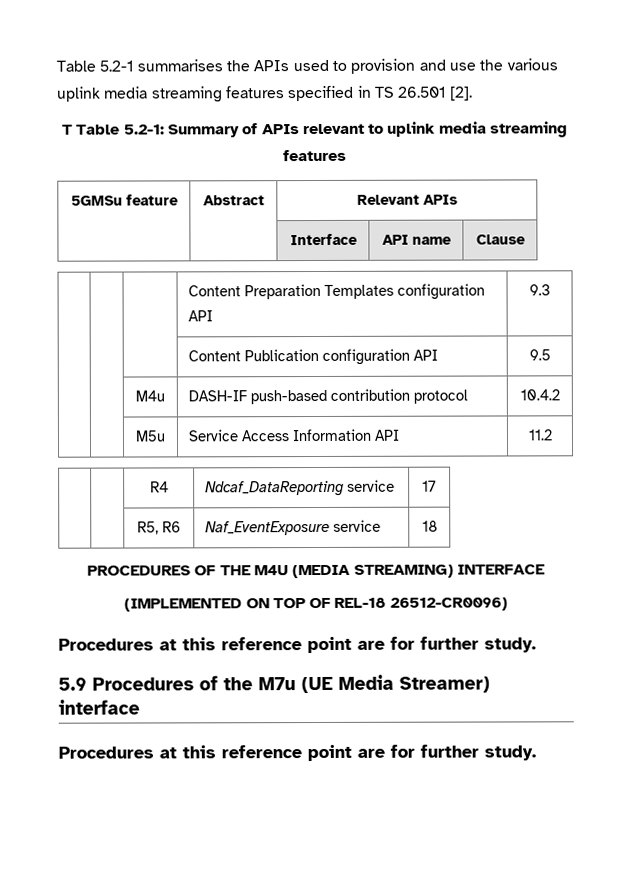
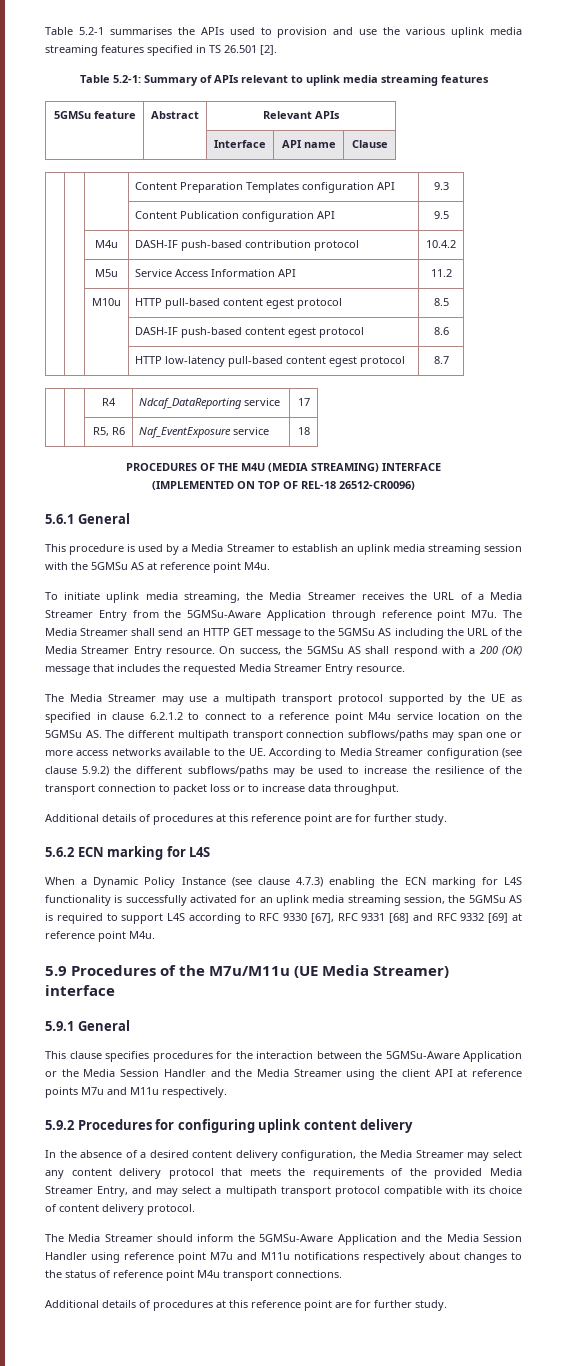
[61,124,73,135] T -> (277, 50) none
(552, 435) none -> [92,298,121,306] [135,298,343,309] [433,298,449,306] [135,327,365,338] [433,327,449,335] [135,356,406,367] [433,356,449,364] // | | M10u | HTTP pull-based content egest protocol | 8.5 // | | | DASH-IF push-based content egest protocol | 8.6 // | | | HTTP low-latency pull-based content egest protocol | 8.7
[58,636,536,654] Procedures at this reference point are for further study. -> [45,513,130,524] [45,544,522,555] [45,562,270,573] [45,592,522,603] [45,610,522,621] [45,628,522,639] [45,646,522,657] [45,664,405,675] [45,694,523,705] [45,712,522,723] [45,730,523,741] [45,748,522,759] [45,766,522,777] [45,784,399,795] [45,814,447,825] [45,846,211,860] [45,877,522,888] [45,895,522,906] [45,913,522,924] [45,931,155,942] 5.6.1 General // This procedure is used by a Media Streamer to establish an uplink media streaming session with the 5GMSu AS at reference point M4u. // To initiate uplink media streaming, the Media Streamer receives the URL of a Media Streamer Entry from the 5GMSu-Aware Application through reference point M7u. The Media Streamer shall send an HTTP GET message to the 5GMSu AS including the URL of the Media Streamer Entry resource. On success, the 5GMSu AS shall respond with a 200 (OK) message that includes the requested Media Streamer Entry resource. // The Media Streamer may use a multipath transport protocol supported by the UE as specified in clause 6.2.1.2 to connect to a reference point M4u service location on the 5GMSu AS. The different multipath transport connection subflows/paths may span one or more access networks available to the UE. According to Media Streamer configuration (see clause 5.9.2) the different subflows/paths may be used to increase the resilience of the transport connection to packet loss or to increase data throughput. // Additional details of procedures at this reference point are for further study. // 5.6.2 ECN marking for L4S // When a Dynamic Policy Instance (see clause 4.7.3) enabling the ECN marking for L4S functionality is successfully activated for an uplink media streaming session, the 5GMSu AS is required to support L4S according to RFC 9330 [67], RFC 9331 [68] and RFC 9332 [69] at reference point M4u.
[258,677,296,691] M7u -> [209,966,291,976] M7u/M11u
[58,746,154,759] Procedures -> [45,1020,130,1031] [45,1051,522,1062] [45,1069,522,1080] [45,1087,227,1098] [45,1119,414,1133] [45,1150,522,1161] [45,1168,522,1179] [45,1186,522,1197] [45,1204,195,1215] [45,1234,522,1245] [45,1252,522,1263] [45,1270,342,1281] [45,1300,213,1311] 5.9.1 General // This clause specifies procedures for the interaction between the 5GMSu-Aware Application or the Media Session Handler and the Media Streamer using the client API at reference points M7u and M11u respectively. // 5.9.2 Procedures for configuring uplink content delivery // In the absence of a desired content delivery configuration, the Media Streamer may select any content delivery protocol that meets the requirements of the provided Media Streamer Entry, and may select a multipath transport protocol compatible with its choice of content delivery protocol. // The Media Streamer should inform the 5GMSu-Aware Application and the Media Session Handler using reference point M7u and M11u notifications respectively about changes to the status of reference point M4u transport connections. // Additional details of procedures

